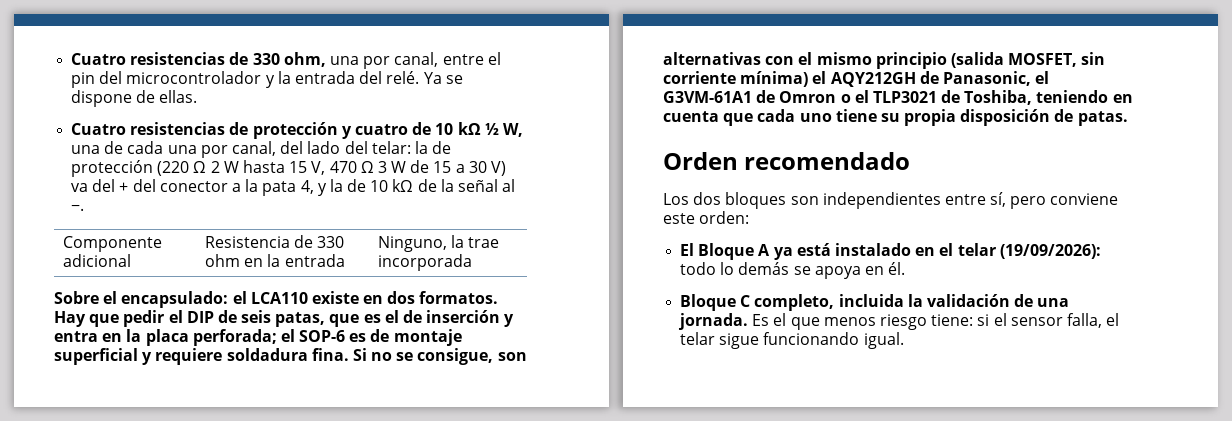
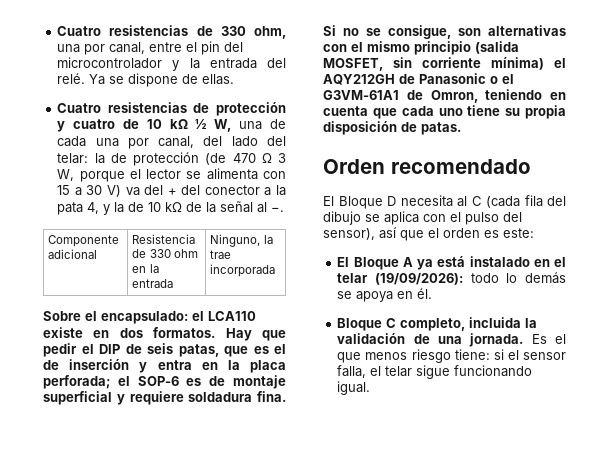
[157,160,430,176] (220 Ω 2 W hasta 15 V, 470 Ω 3 W de -> [205,153,286,165] [57,168,286,182] (de 470 Ω 3 W, porque el lector se alimenta con
[942,71,1031,86] Panasonic, -> [419,73,498,84] Panasonic o
[779,90,1033,105] Omron o el TLP3021 de Toshiba, -> [430,90,478,103] Omron,
[663,192,1119,209] [663,211,750,224] Los dos bloques son independientes entre sí, pero conviene este orden: -> [323,195,566,209] [323,211,522,225] [323,227,534,241] El Bloque D necesita al C (cada fila del dibujo se aplica con el pulso del sensor), así que el orden es este:

